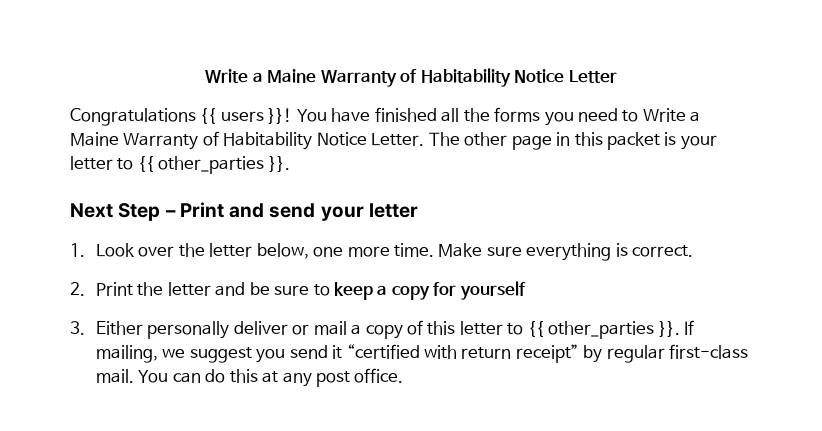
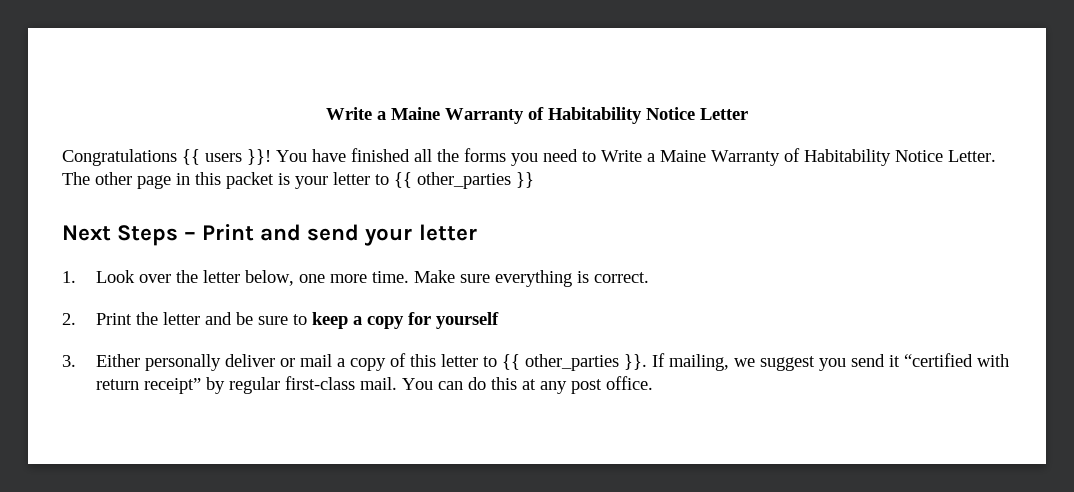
[268,156,290,172] }}. -> [516,172,534,188] }}
[118,203,161,221] Step -> [117,225,179,246] Steps

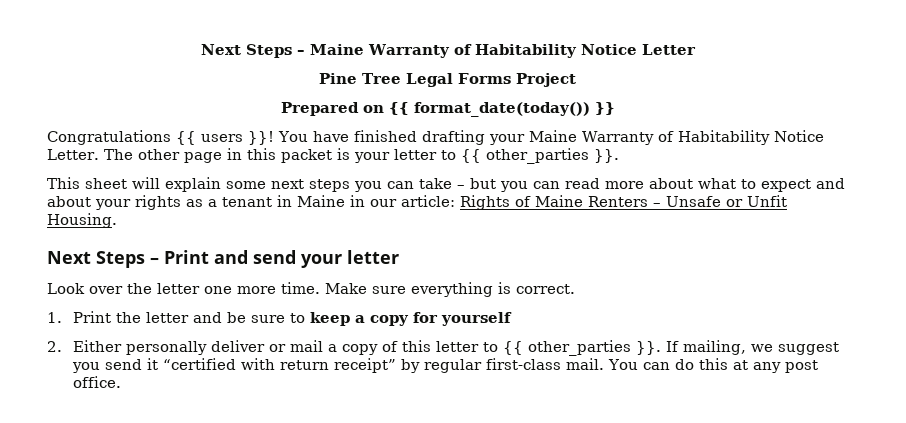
[326,107,386,120] Write a -> [200,44,305,58] Next Steps –
(748, 114) none -> [319,73,576,87] [280,102,615,117] // Pine Tree Legal Forms Project // Prepared on {{ format_date(today()) }}
[414,148,655,166] all the forms you need to Write a -> [421,130,525,145] drafting your
[516,172,534,188] }} -> [593,149,619,163] [47,177,845,192] [47,195,787,210] [47,213,117,228] }}. // This sheet will explain some next steps you can take – but you can read more about what to expect and about your rights as a tenant in Maine in our article: Rights of Maine Renters – Unsafe or Unfit Housing.
[62,271,76,283] 1. -> (399, 257) none
[244,270,294,286] below, -> (200, 288) none
[62,313,76,325] 2. -> [47,312,62,323] 1.
[62,355,76,367] 3. -> [47,341,62,352] 2.

